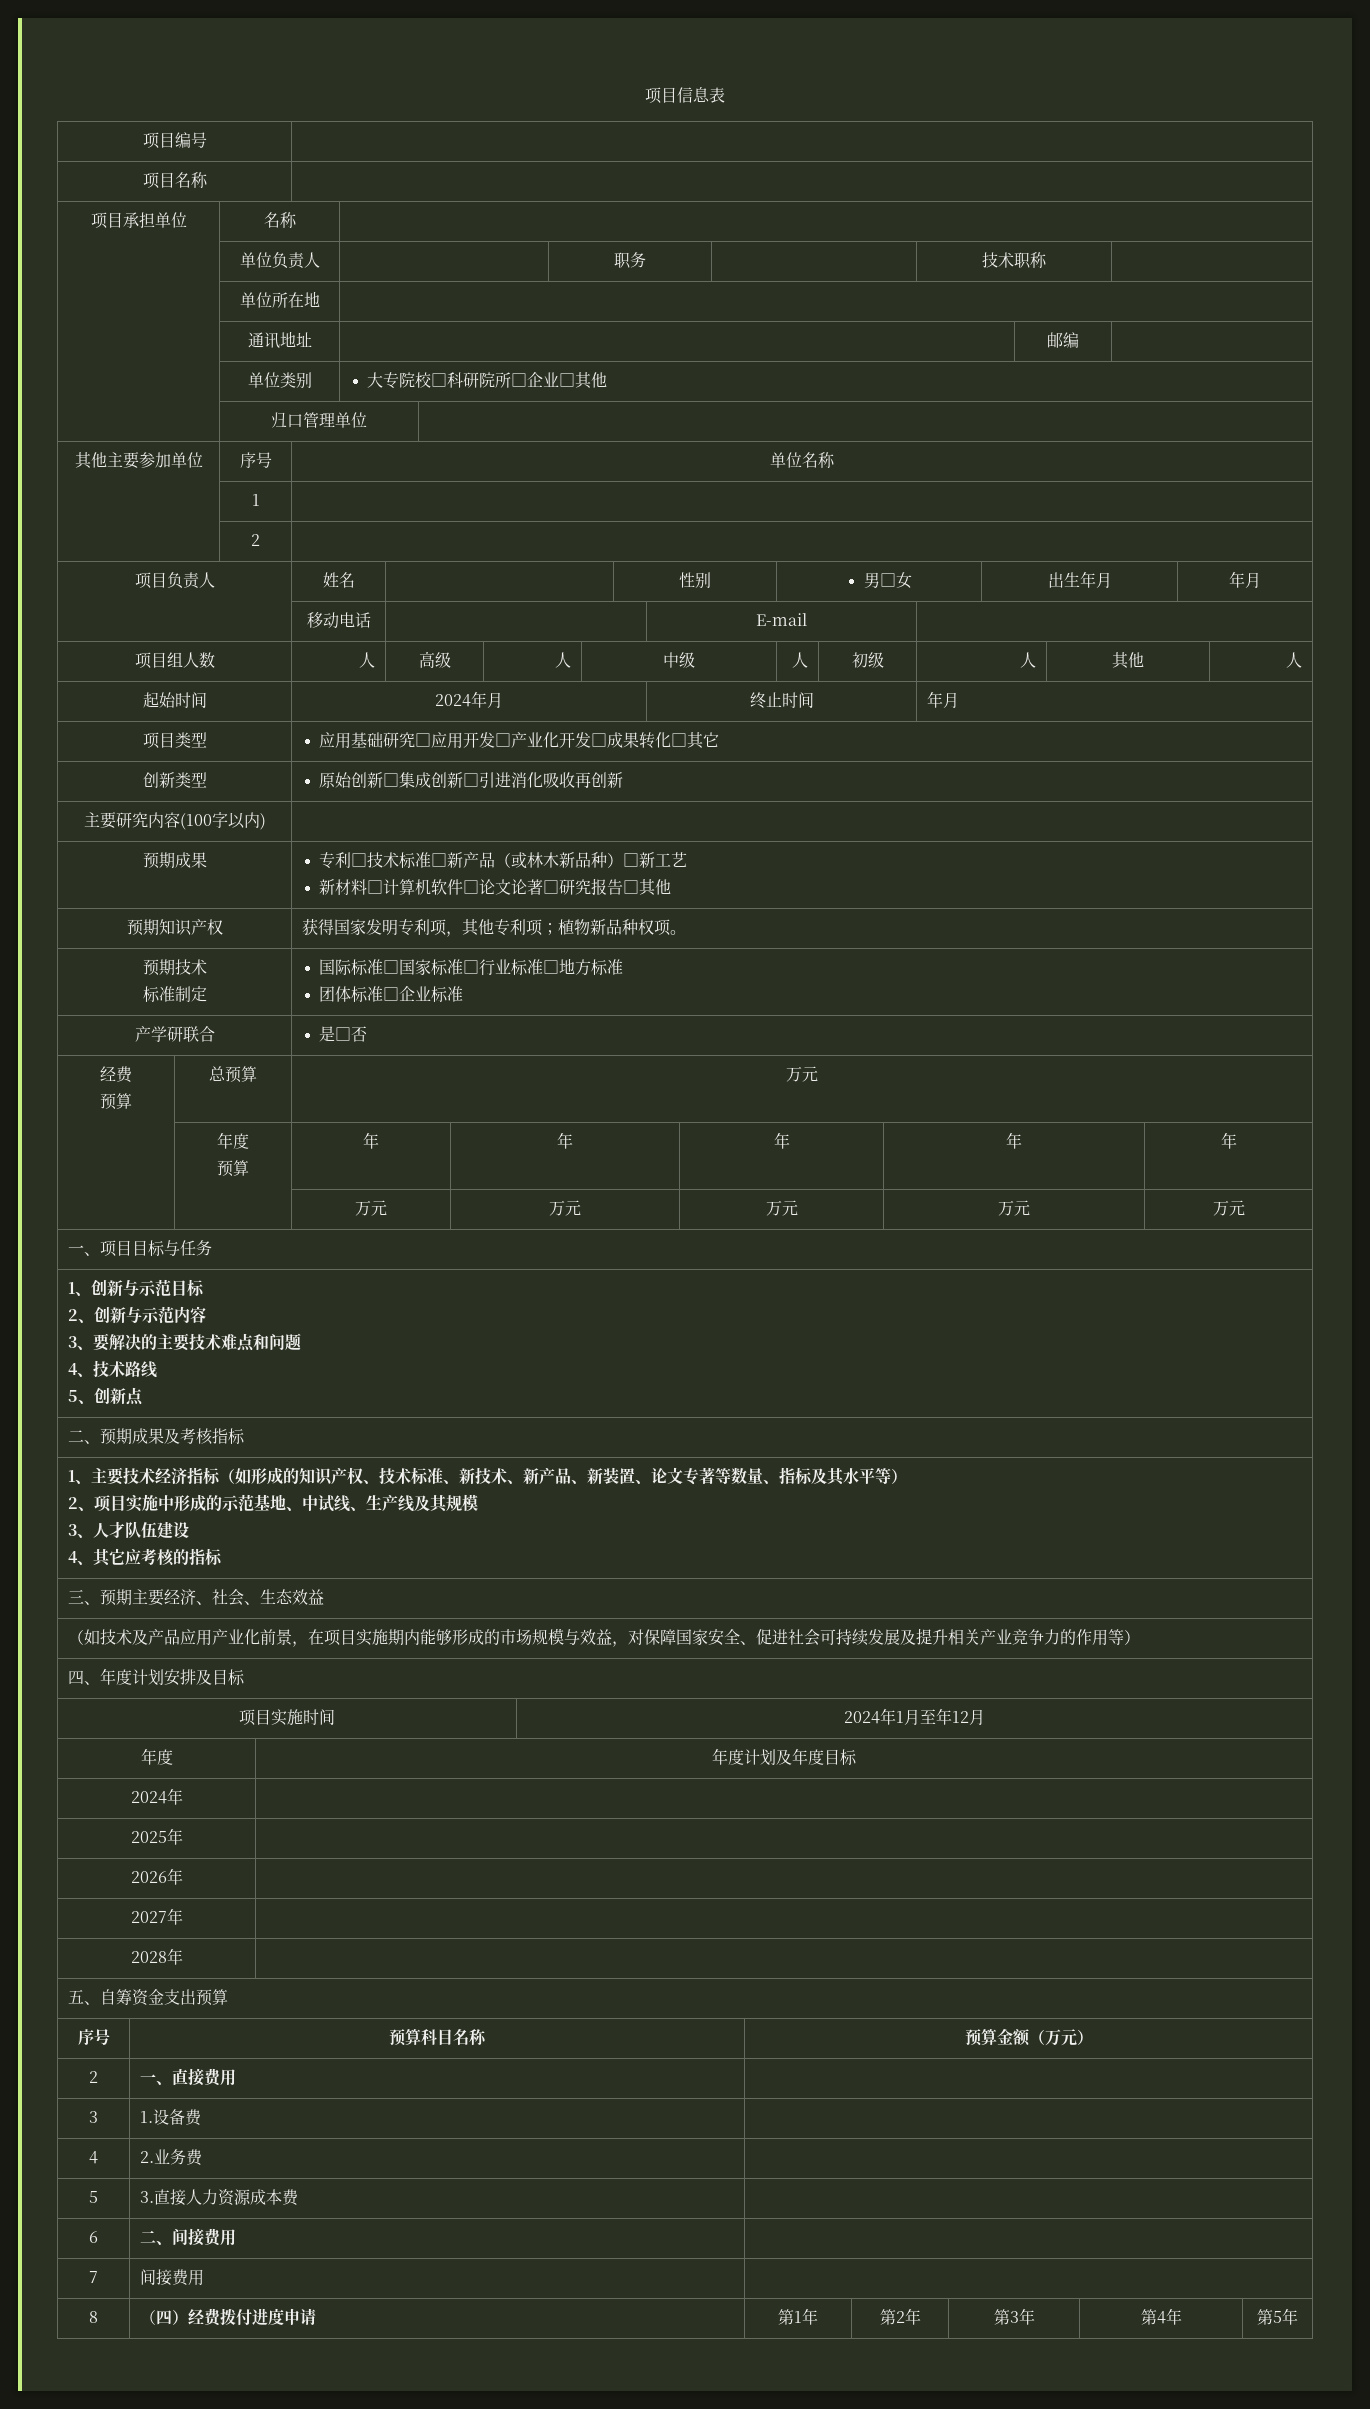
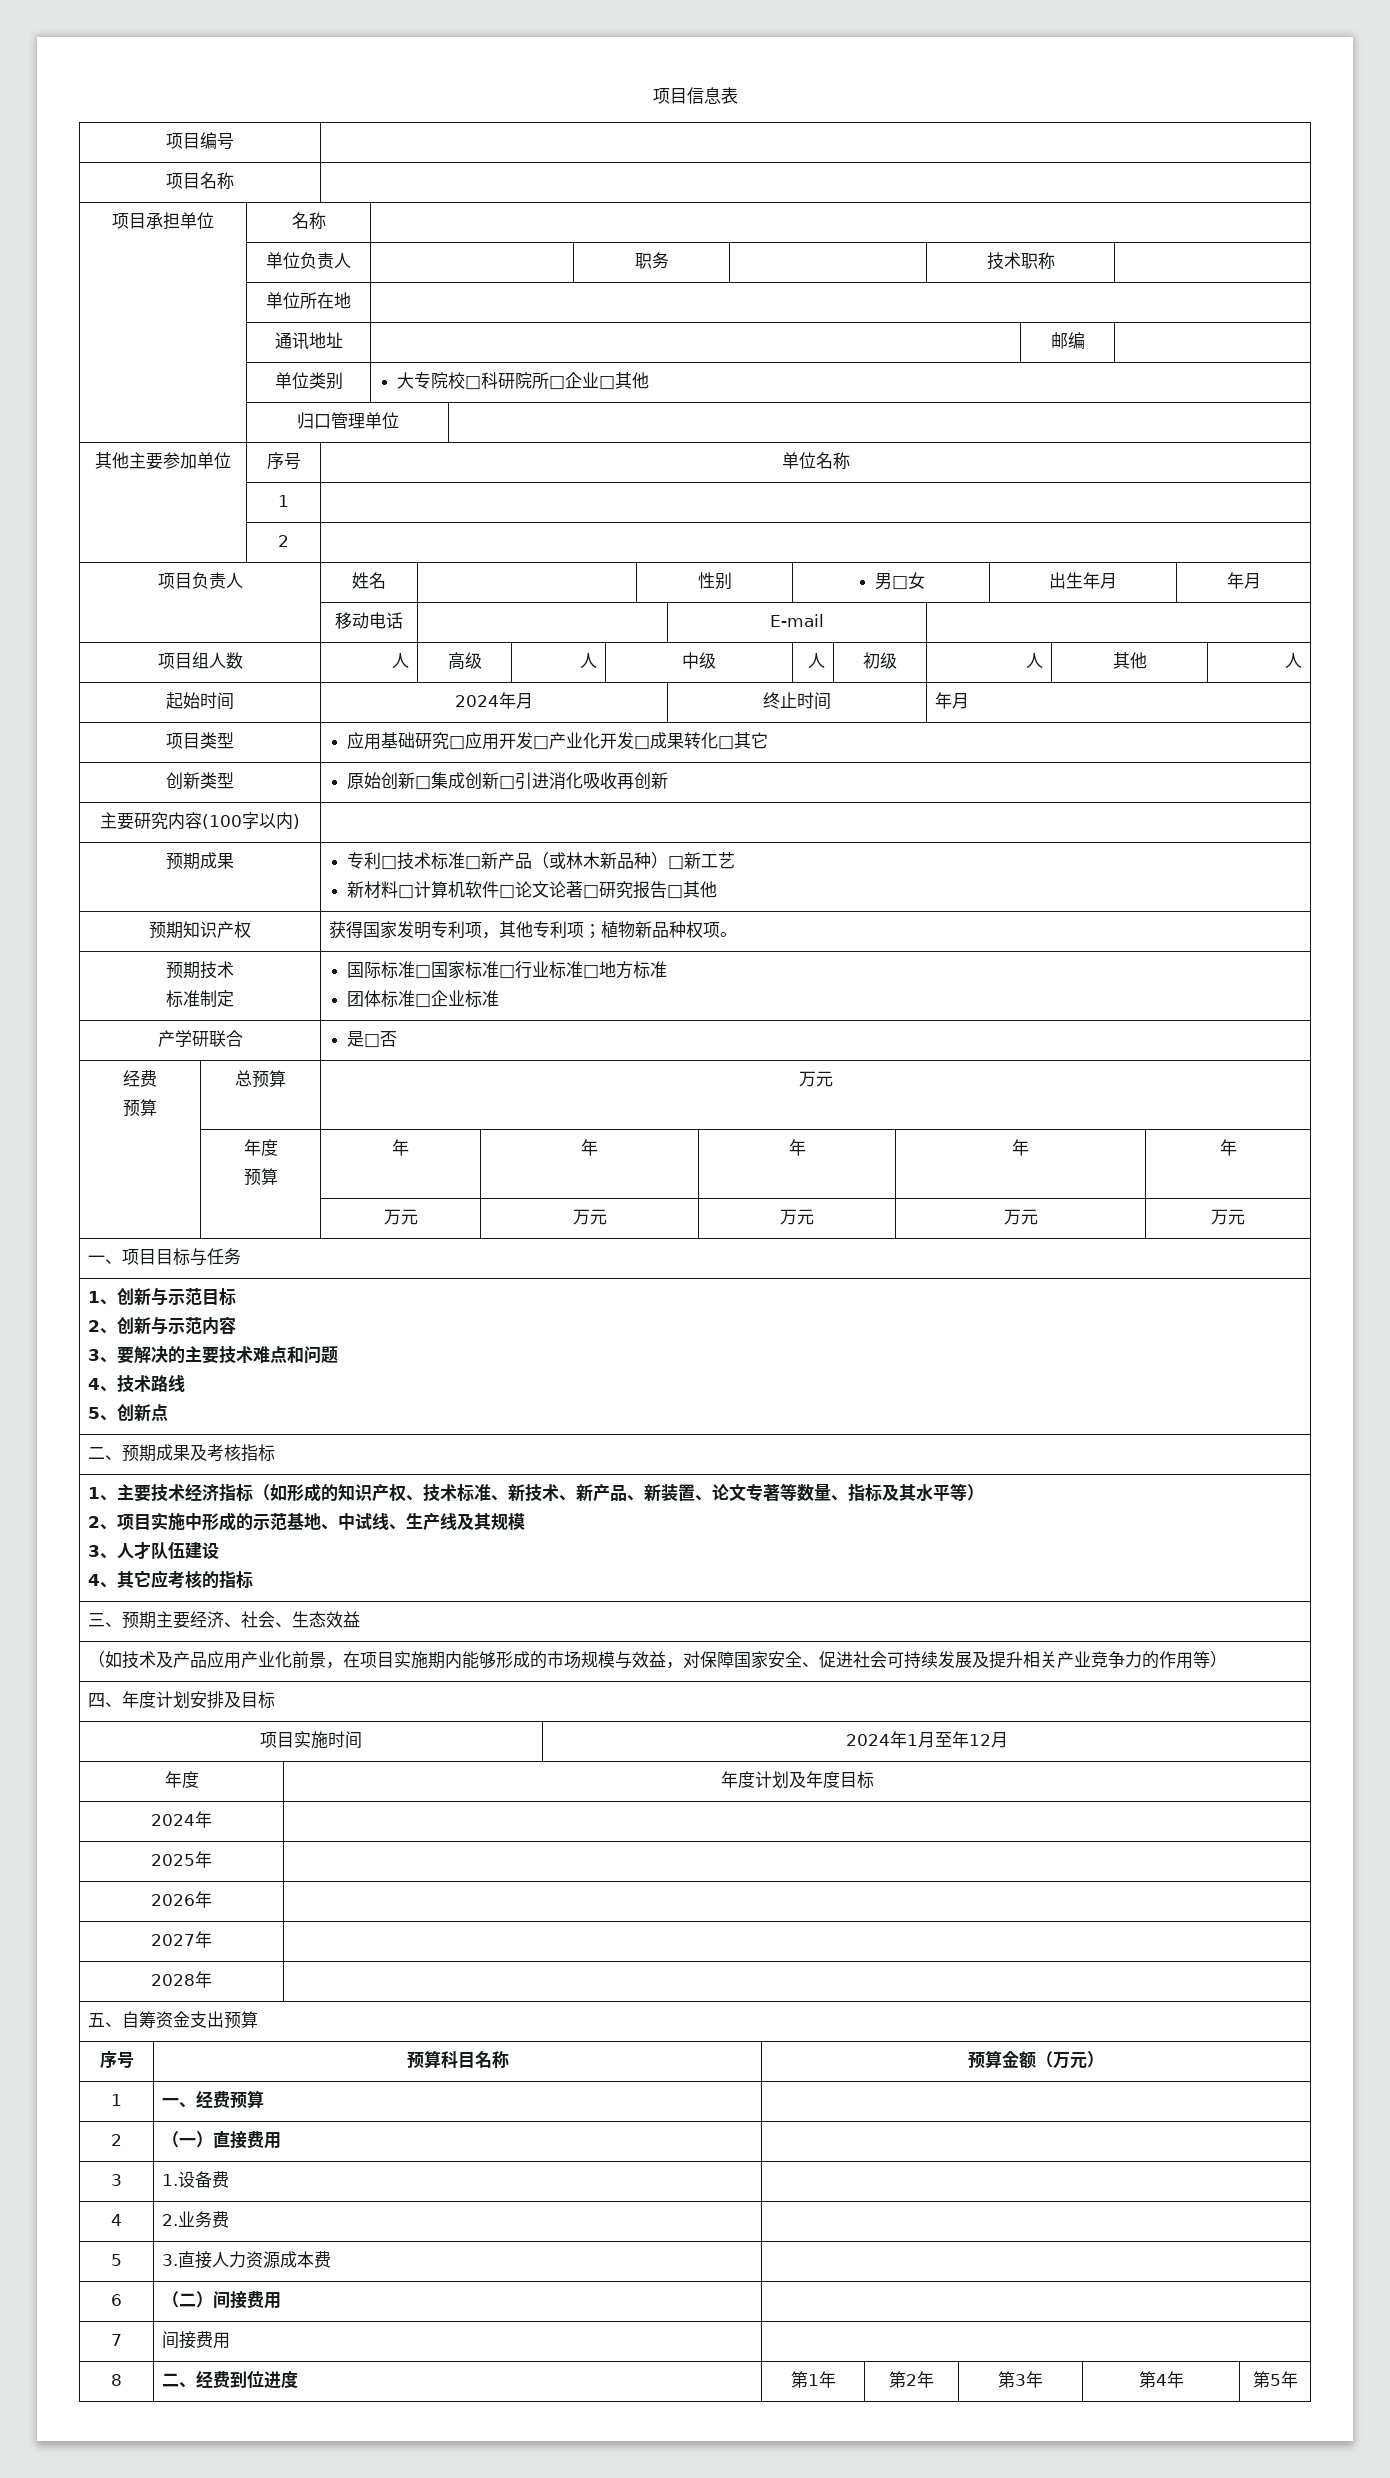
[89,2071,98,2083] [139,2074,172,2085] 2 | 一、 -> [111,2094,122,2106] [161,2090,264,2109] [111,2134,122,2146] [161,2131,213,2148] 1 | 一、经费预算 | // 2 | （一）
[139,2230,172,2245] 二、 -> [161,2291,213,2308] （二）
[139,2308,252,2326] （四）经费拨付 -> [161,2371,264,2388] 二、经费到位
[283,2308,316,2326] 申请 -> (298, 2380) none

